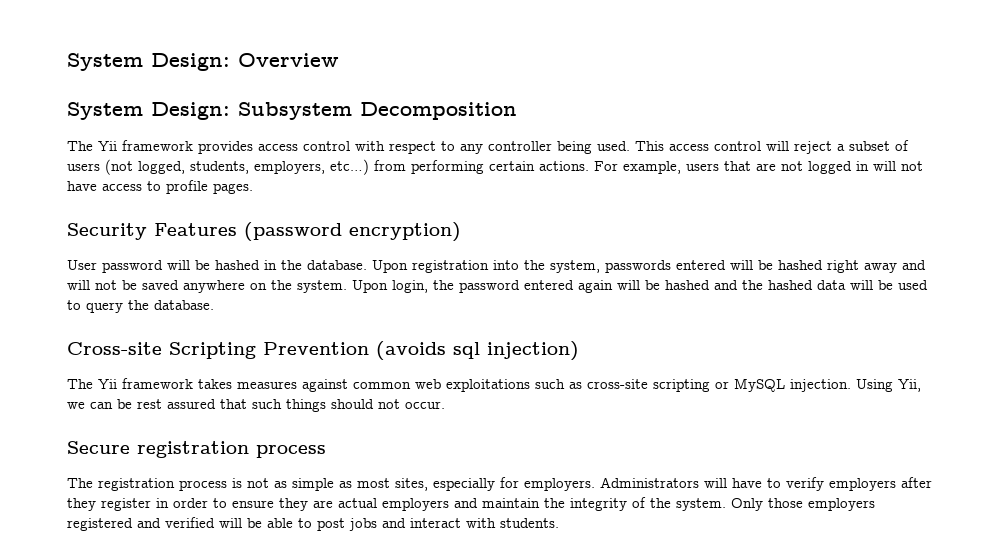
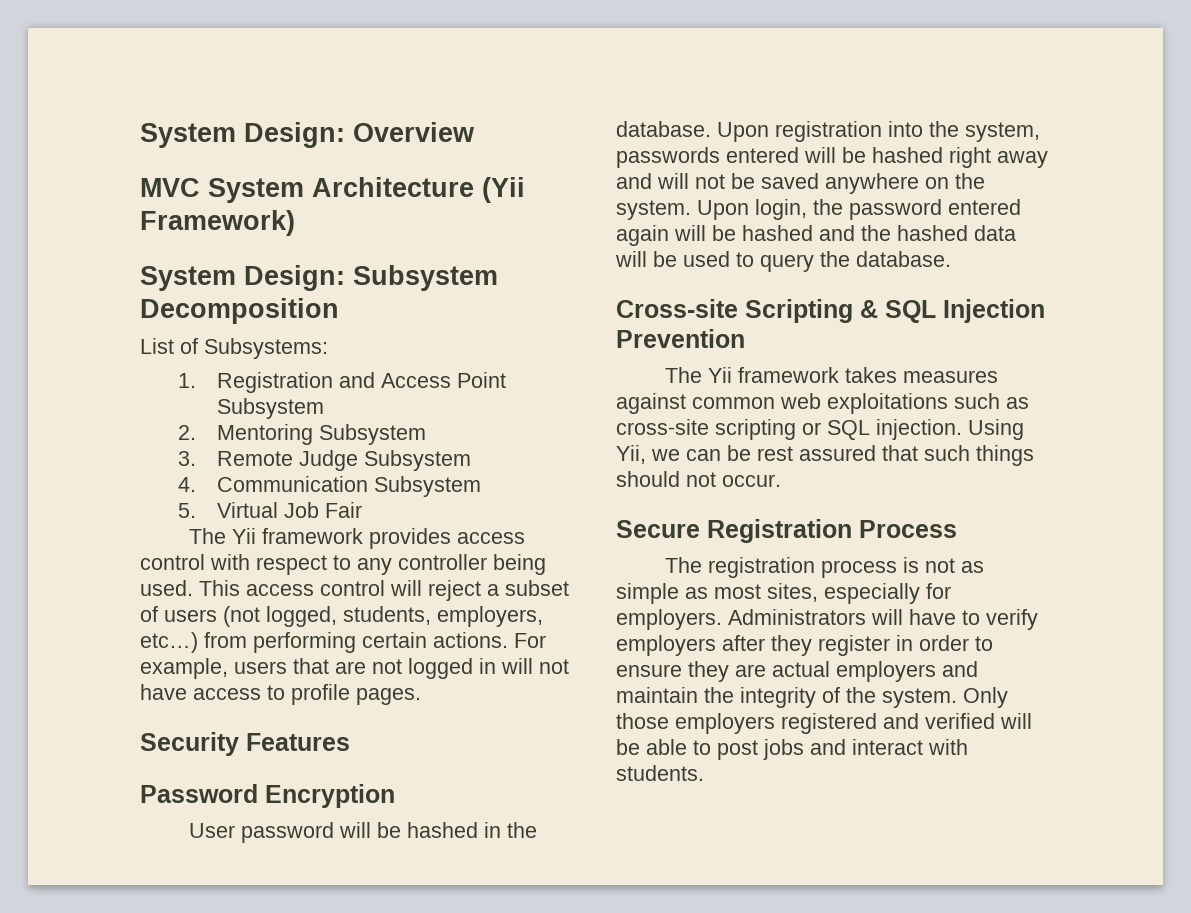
(339, 60) none -> [140,177,525,203] [140,210,295,236] // MVC System Architecture (Yii Framework)
(517, 111) none -> [140,338,328,359] [178,372,506,393] [216,398,324,419] [178,424,426,445] [178,450,471,471] [178,476,481,497] [178,502,362,518] // List of Subsystems: // 1. Registration and Access Point Subsystem // 2. Mentoring Subsystem // 3. Remote Judge Subsystem // 4. Communication Subsystem // 5. Virtual Job Fair
[244,222,461,242] (password encryption) -> [140,784,395,808] // Password Encryption
[263,341,579,361] Prevention (avoids sql injection) -> [860,299,1045,323] [616,329,745,348] & SQL Injection Prevention
[734,378,785,392] MySQL -> [827,420,870,440] SQL
[137,441,326,458] registration process -> [707,519,957,543] Registration Process

